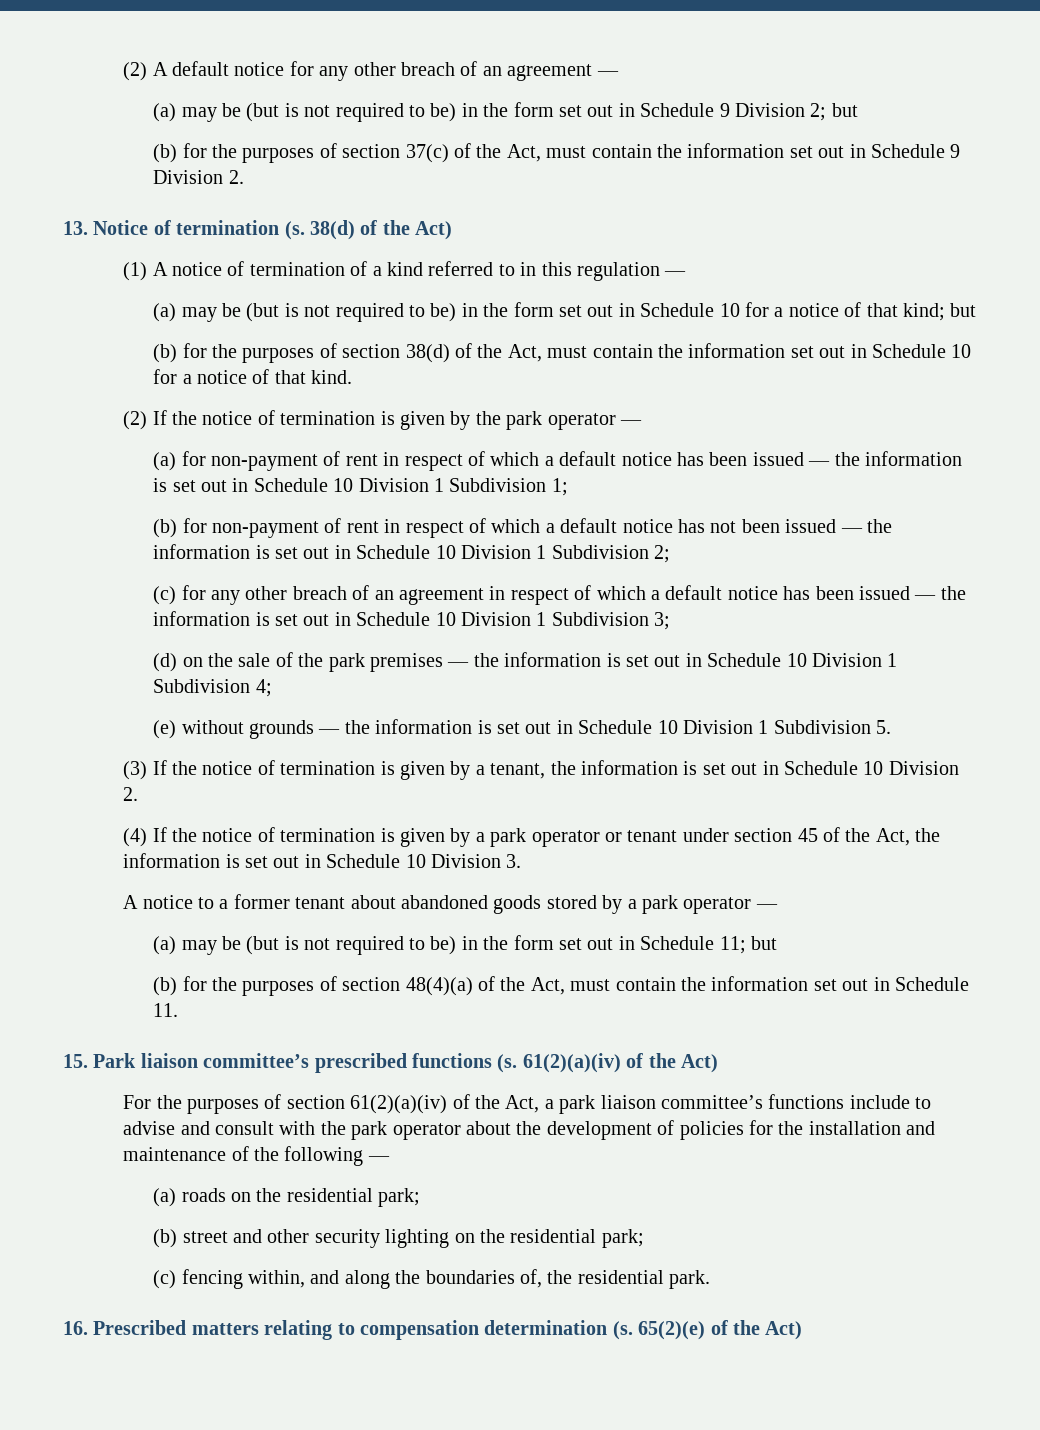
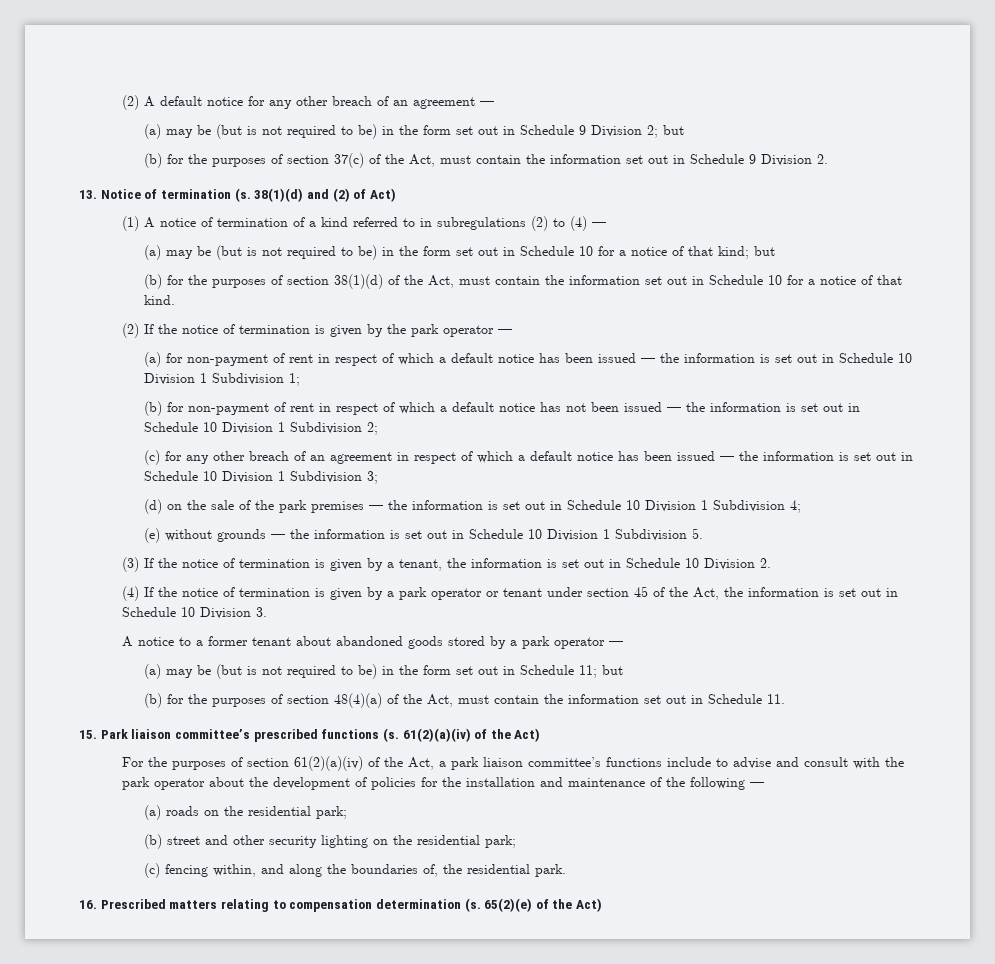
[310,220,410,240] 38(d) of the -> [254,188,367,202] 38(1)(d) and (2) of
[541,262,660,281] this regulation -> [437,216,588,231] subregulations (2) to (4)
[405,344,450,363] 38(d) -> [334,274,384,289] 38(1)(d)

